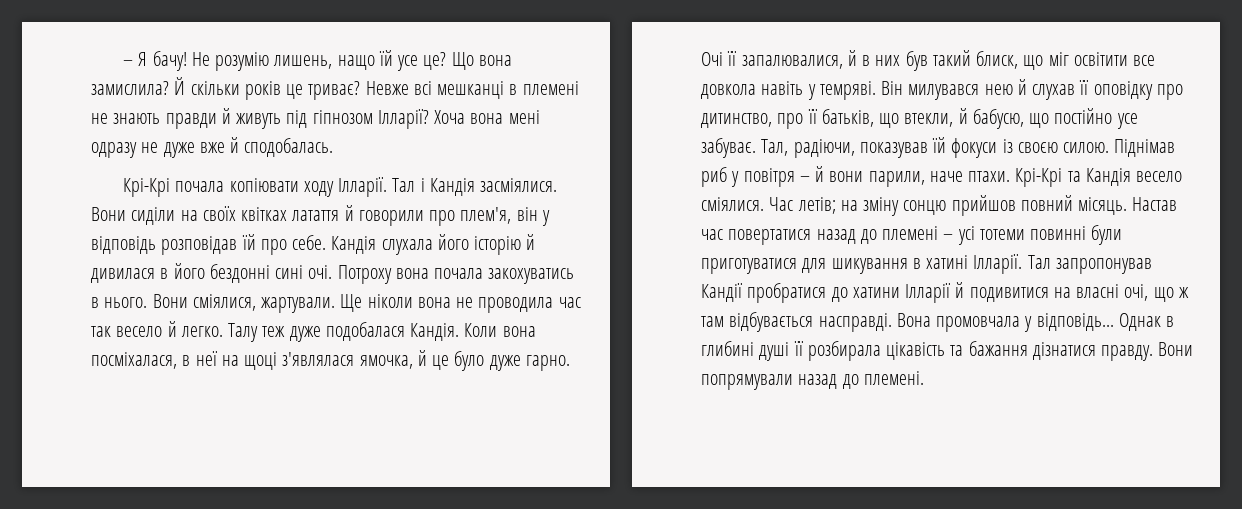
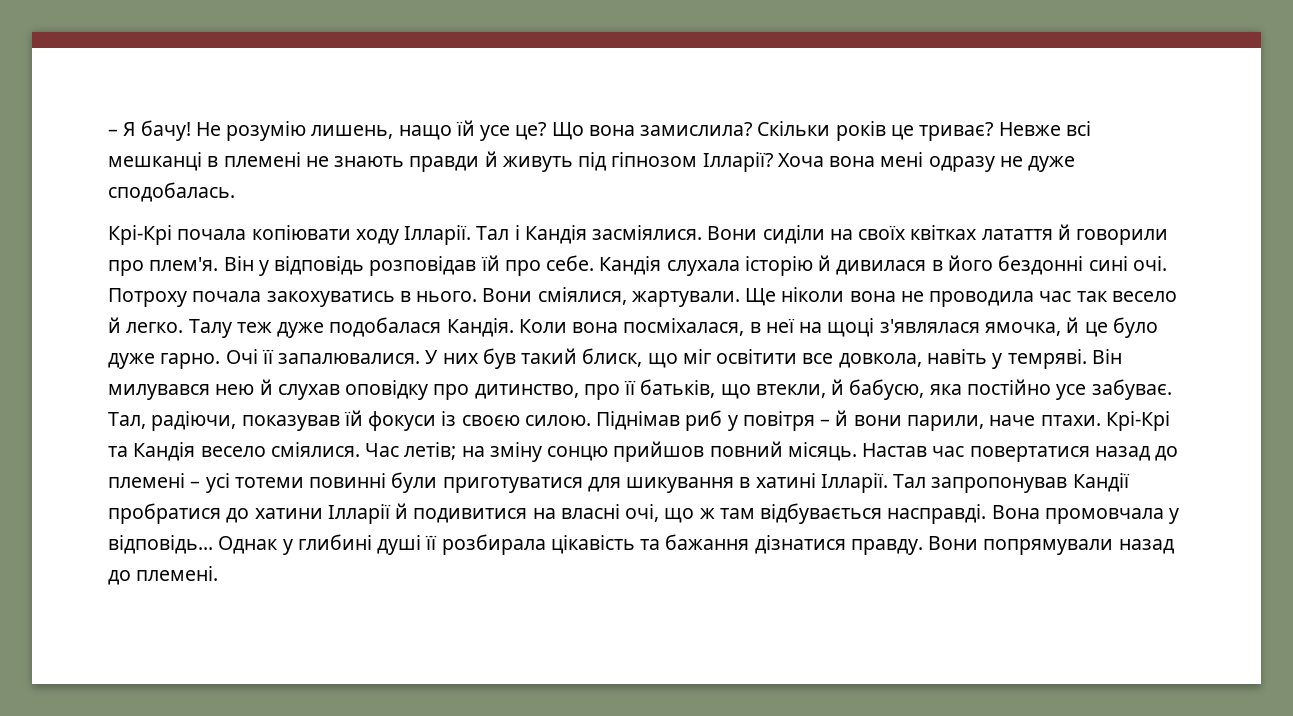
[174,77,240,95] Й скільки -> [757,121,831,136] Скільки
[199,137,240,153] вже й -> (1076, 164) none
[460,207,538,224] плем'я, він -> [149,256,254,271] плем'я. Він
[437,234,469,250] його -> (740, 268) none
[395,268,429,279] вона -> (187, 297) none
[741,50,871,69] запалювалися, й в -> [278,350,439,364] запалювалися. У
[701,84,756,99] довкола -> [838,353,922,368] довкола,
[1079,80,1089,95] її -> (340, 392) none
[1029,113,1050,128] що -> [929,384,962,395] яка
[1166,316,1175,327] в -> [282,539,293,555] у

